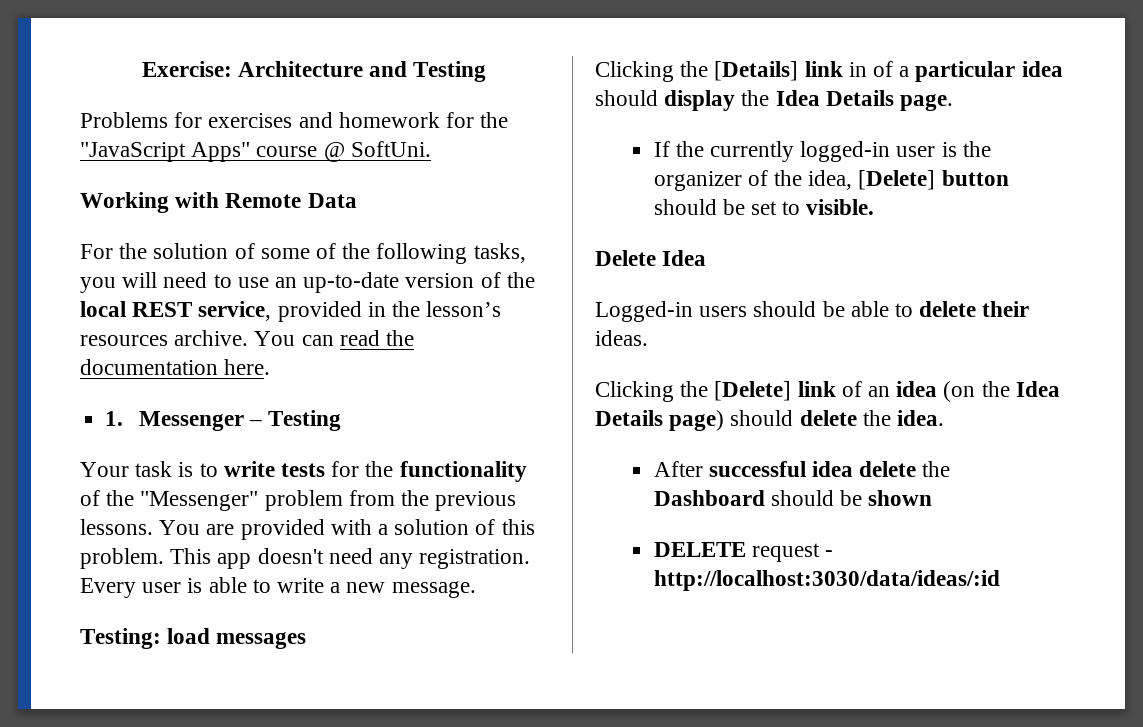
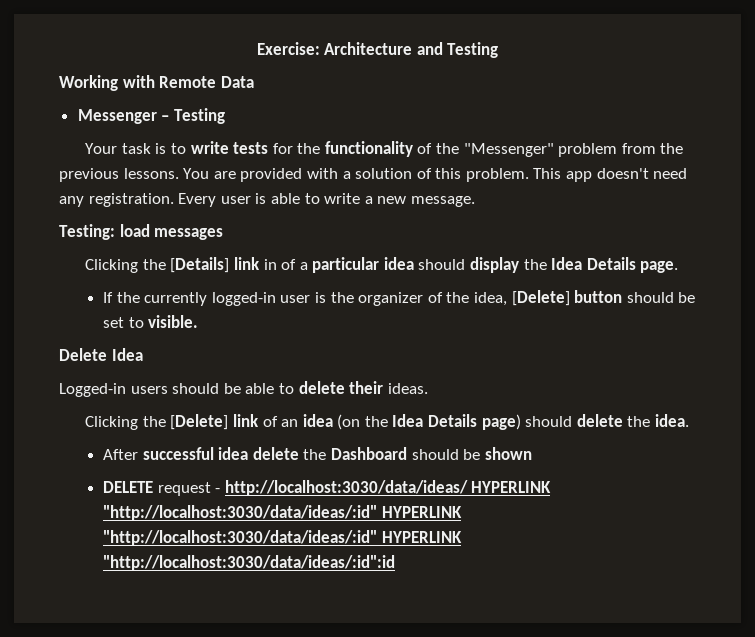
[80,112,509,128] [80,141,431,162] [80,192,357,213] [80,243,526,264] [80,272,535,293] [80,301,502,322] [80,330,415,346] [80,359,271,375] [105,411,124,426] Problems for exercises and homework for the "JavaScript Apps" course @ SoftUni. // Working with Remote Data // For the solution of some of the following tasks, you will need to use an up-to-date version of the local REST service, provided in the lesson’s resources archive. You can read the documentation here. // 1. -> [59,75,254,91] Working with Remote Data //
[653,570,1000,591] http://localhost:3030/data/ideas/:id -> [224,480,552,496] [103,505,462,521] [103,530,462,546] [103,555,396,571] http://localhost:3030/data/ideas/ HYPERLINK "http://localhost:3030/data/ideas/:id" HYPERLINK "http://localhost:3030/data/ideas/:id" HYPERLINK "http://localhost:3030/data/ideas/:id":id

